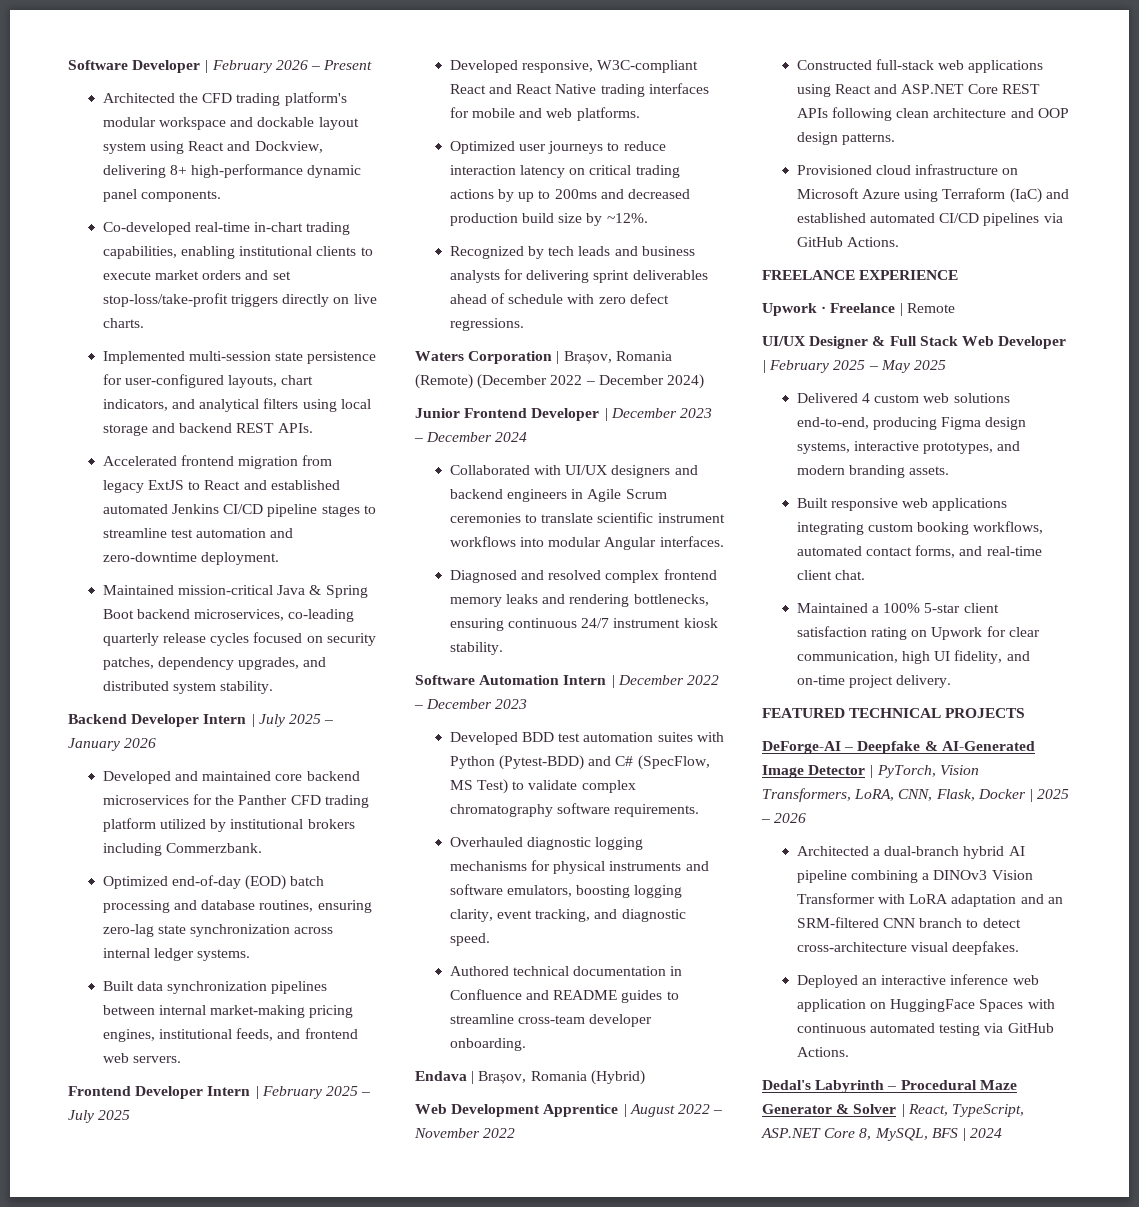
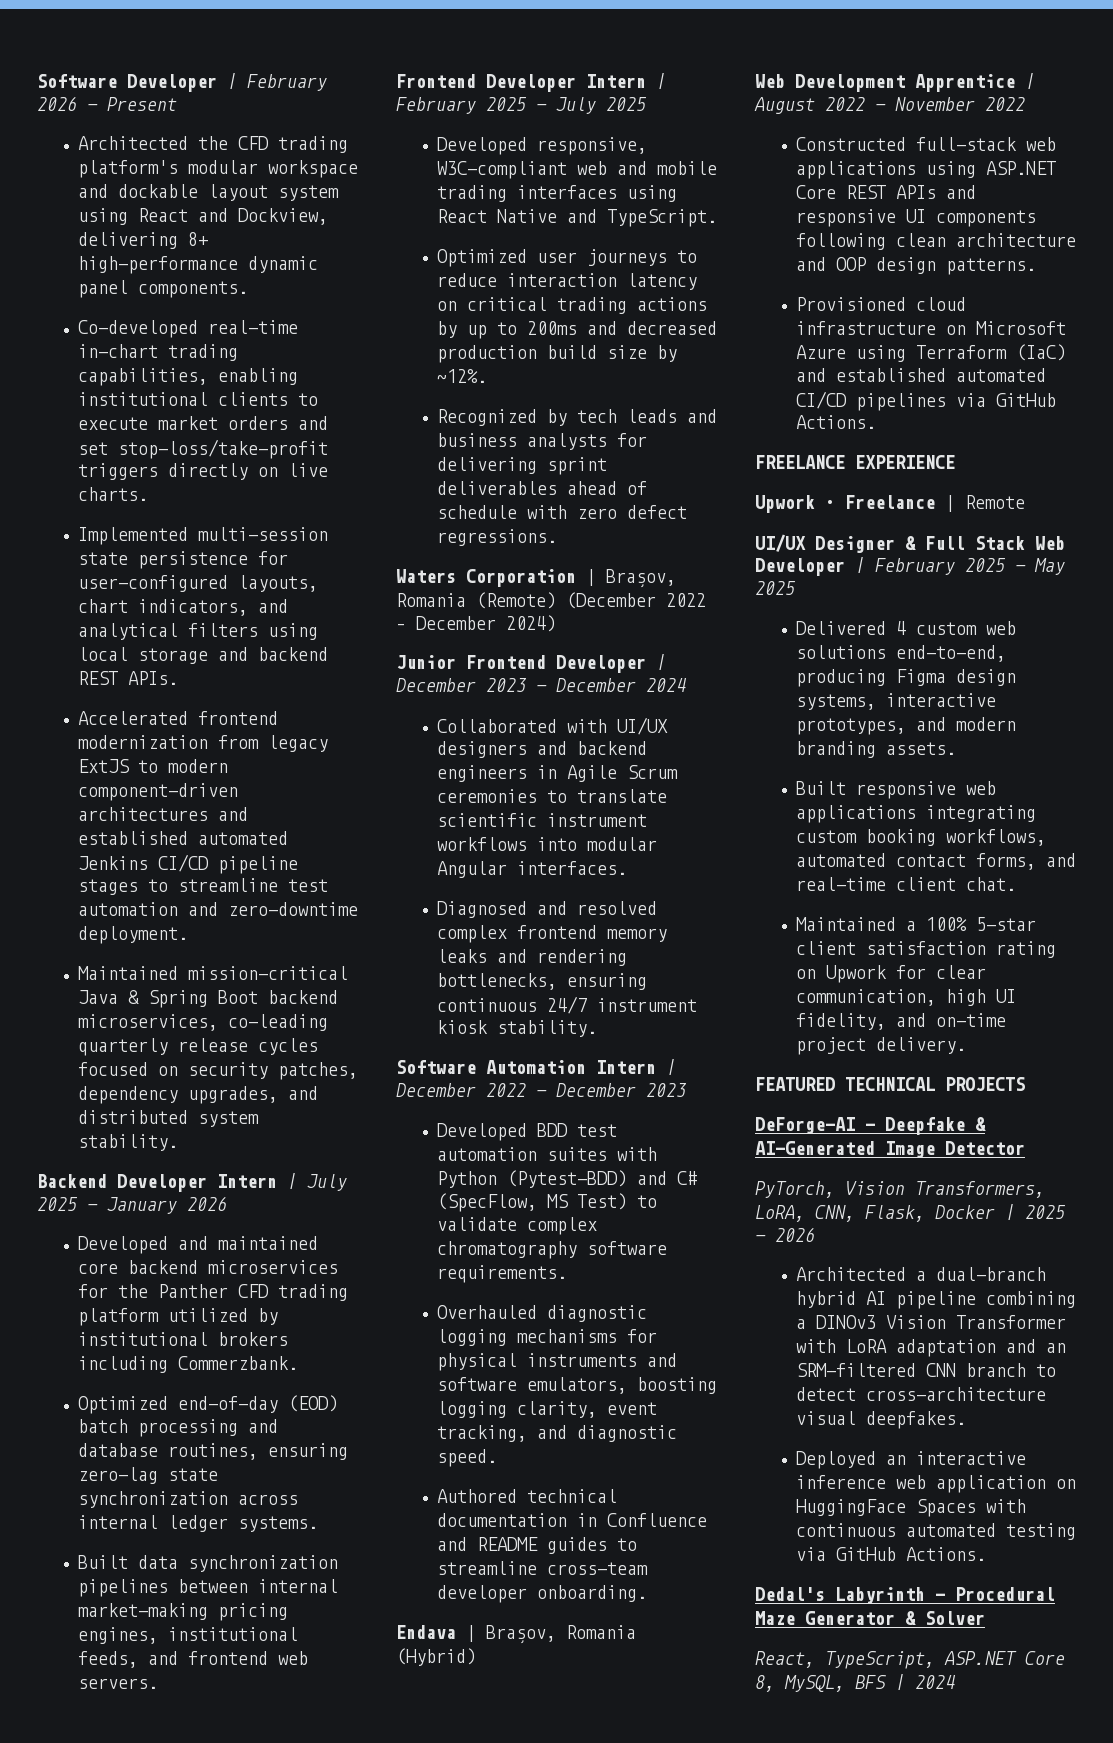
[238,456,299,469] migration -> [77,735,208,749] modernization
[204,480,241,490] React -> [167,759,228,773] [77,783,238,801] [77,807,208,821] modern component-driven architectures
[449,83,709,97] [449,107,640,121] React and React Native trading interfaces for mobile and web platforms. -> [576,161,717,175] [436,185,677,202] [436,209,717,227] web and mobile trading interfaces using React Native and TypeScript.
[835,84,898,94] React and -> (976, 169) none
(828, 113) none -> [945,185,976,199] [795,209,1036,227] and responsive UI components
[869,765,874,778] | -> (1025, 1148) //
[900,1104,905,1117] | -> (985, 1618) //

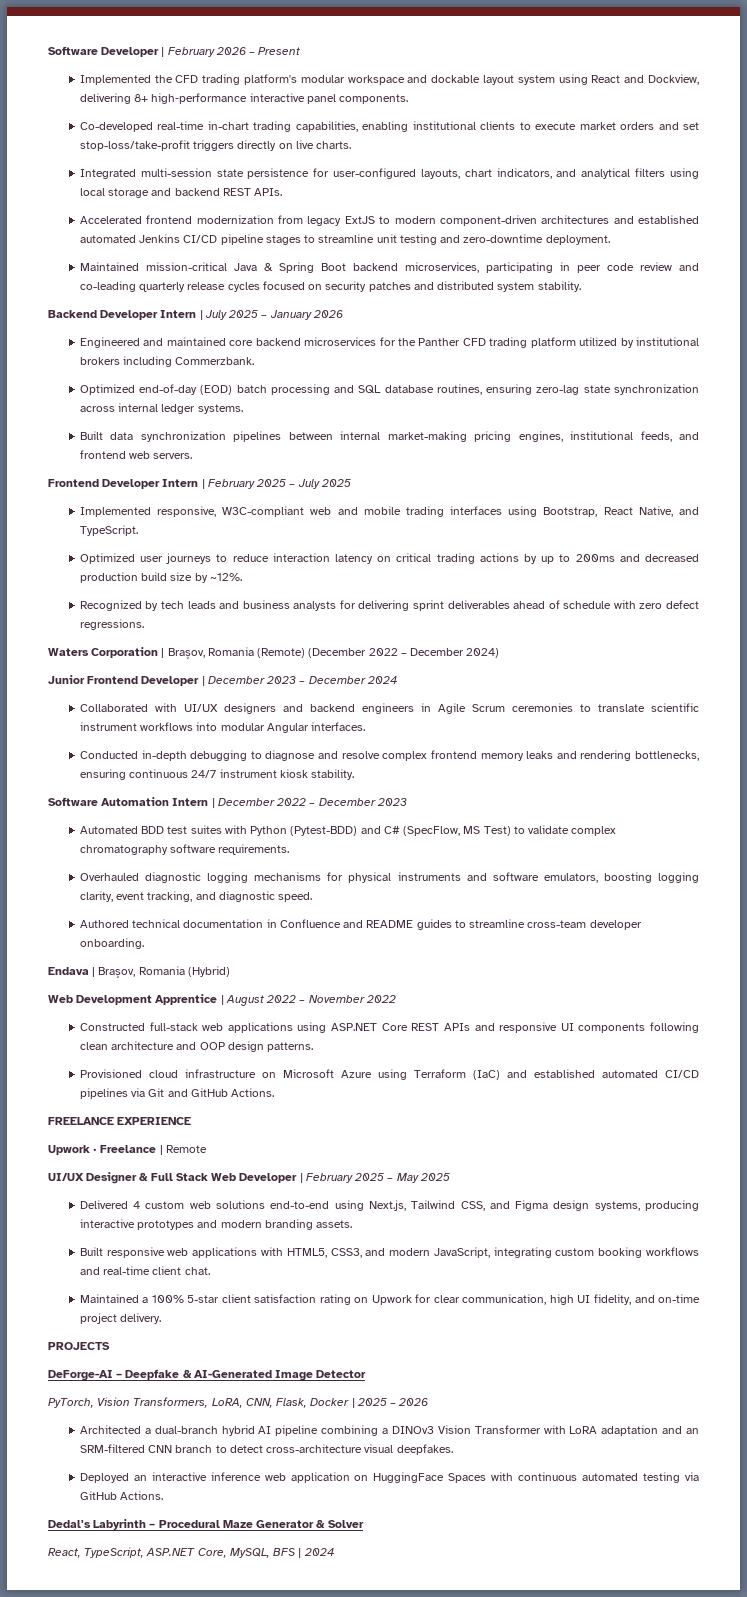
[77,136,188,150] Architected -> [79,75,151,85] Implemented
[247,256,318,273] dynamic -> [249,93,305,102] interactive
[77,527,188,545] Implemented -> [79,169,136,179] Integrated
[287,879,328,892] [77,902,178,916] test automation -> [376,234,437,245] unit testing
(218, 1022) none -> [485,262,699,273] participating in peer code review and
[277,1062,358,1080] [77,1086,278,1104] patches, dependency upgrades, -> [368,282,411,292] patches
[77,1236,168,1254] Developed -> [79,337,140,348] Engineered
(278, 1426) none -> [358,385,382,394] SQL
[436,137,527,155] Developed -> [79,507,151,517] Implemented
[436,209,557,223] React Native -> [543,506,673,517] Bootstrap, React Native,
[436,901,657,918] Diagnosed and resolved -> [79,750,380,761] Conducted in-depth debugging to diagnose and resolve
[436,1123,527,1141] Developed -> [79,826,138,834] Automated
[436,1147,537,1161] automation -> (188, 830) none
(986, 400) none -> [148,1088,188,1097] Git and
[895,645,1006,662] [795,669,1016,687] [795,693,996,710] [795,718,906,735] end-to-end, producing Figma design systems, interactive prototypes, -> [270,1200,699,1211] [79,1219,195,1230] end-to-end using Next.js, Tailwind CSS, and Figma design systems, producing interactive prototypes
[925,805,1036,822] [795,829,1046,846] [795,853,1036,870] integrating custom booking workflows, automated contact forms, -> [261,1247,700,1258] with HTML5, CSS3, and modern JavaScript, integrating custom booking workflows
[755,1077,935,1091] FEATURED TECHNICAL -> (162, 1318) none
[1025,1651,1065,1665] [755,1675,775,1692] Core 8, -> [197,1548,227,1558] Core,

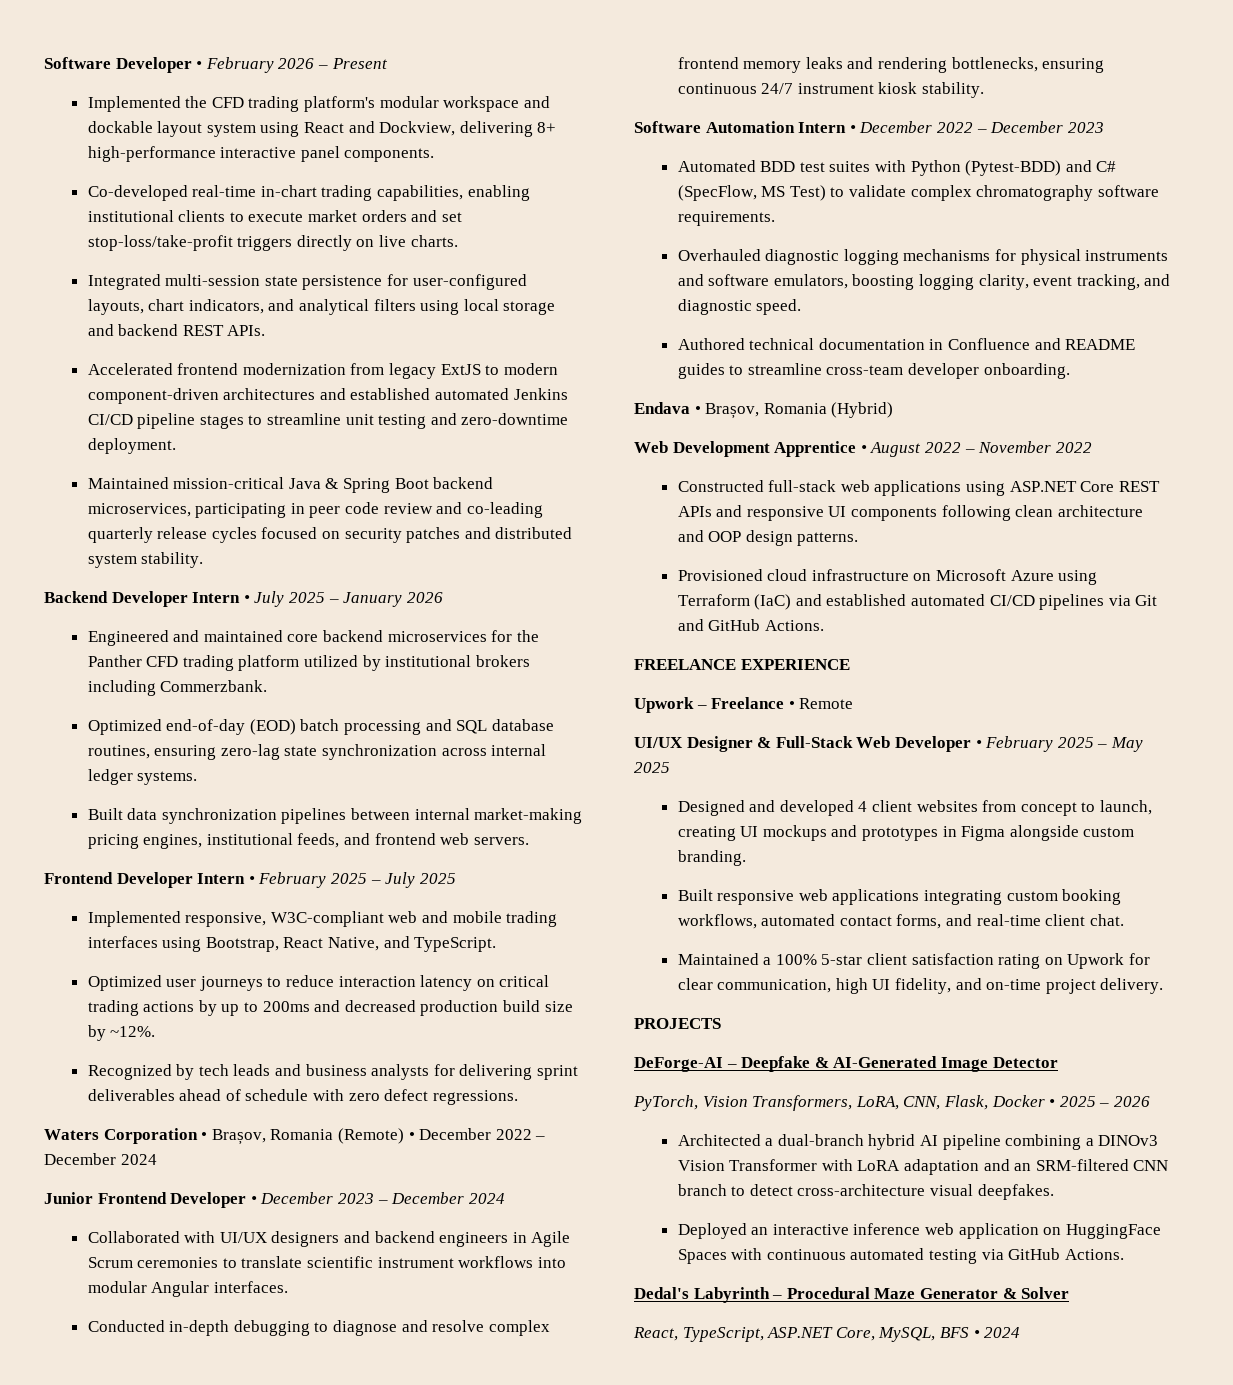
[161,47,165,57] | -> [196,61,203,69] •
[199,310,203,320] | -> [243,595,250,603] •
[201,479,205,489] | -> [248,876,255,884] •
[161,648,165,658] | -> [201,1132,208,1140] •
[308,648,500,658] (December 2022 – December 2024) -> [408,1128,546,1140] [44,1153,157,1165] • December 2022 – December 2024
[201,676,205,686] | -> [250,1196,257,1204] •
[211,798,215,808] | -> [849,125,856,133] •
[92,967,96,977] | -> [694,406,701,414] •
[220,995,224,1005] | -> [860,445,867,453] •
[93,1145,163,1155] · Freelance | -> [696,697,795,709] – Freelance •
[150,1173,208,1181] Full Stack -> [775,736,853,748] Full-Stack
[299,1173,303,1183] | -> [975,740,982,748] •
[79,1200,699,1211] [79,1219,353,1230] [79,1247,700,1258] Delivered 4 custom web solutions end-to-end using Next.js, Tailwind CSS, and Figma design systems, producing interactive prototypes and modern branding assets. // Built responsive web applications with HTML5, CSS3, and modern JavaScript, integrating custom booking workflows -> [677,800,1153,816] [677,825,1135,841] [677,850,746,866] [677,889,1122,905] [677,914,942,929] Designed and developed 4 client websites from concept to launch, creating UI mockups and prototypes in Figma alongside custom branding. // Built responsive web applications integrating custom booking workflows, automated contact forms,
[351,1398,355,1408] | -> [1049,1099,1056,1107] •
[298,1548,302,1558] | -> [973,1330,980,1338] •

